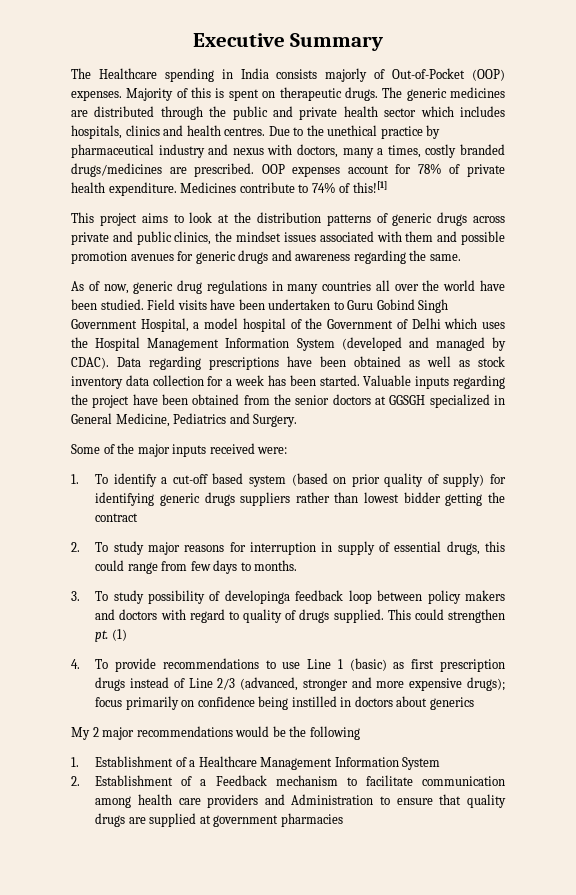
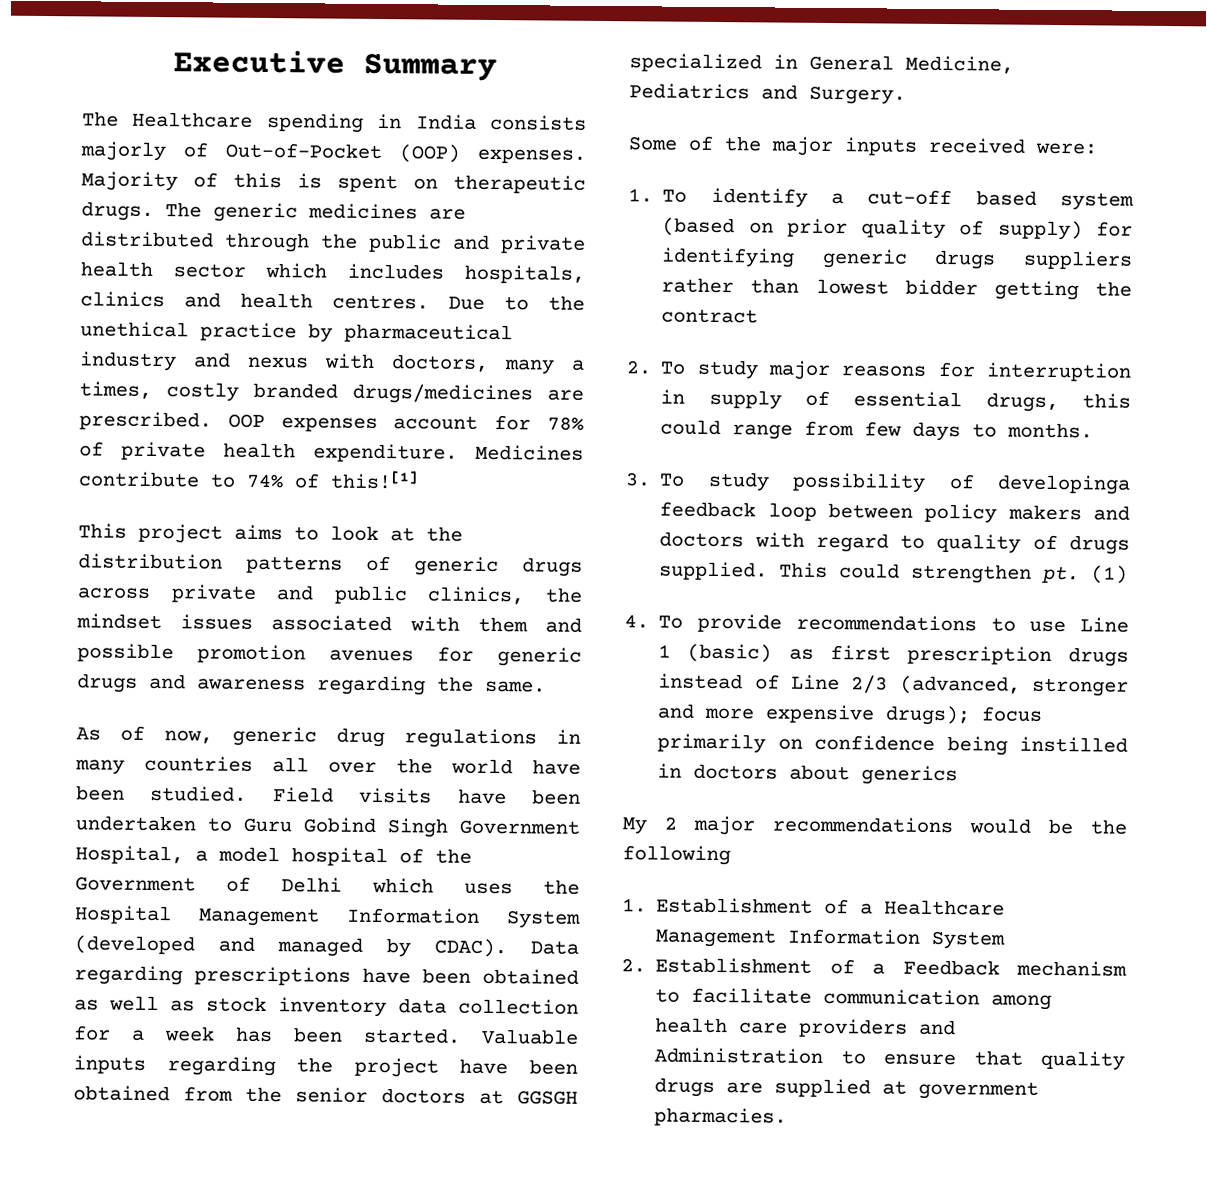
[280,813,343,827] pharmacies -> [654,1107,788,1127] pharmacies.

